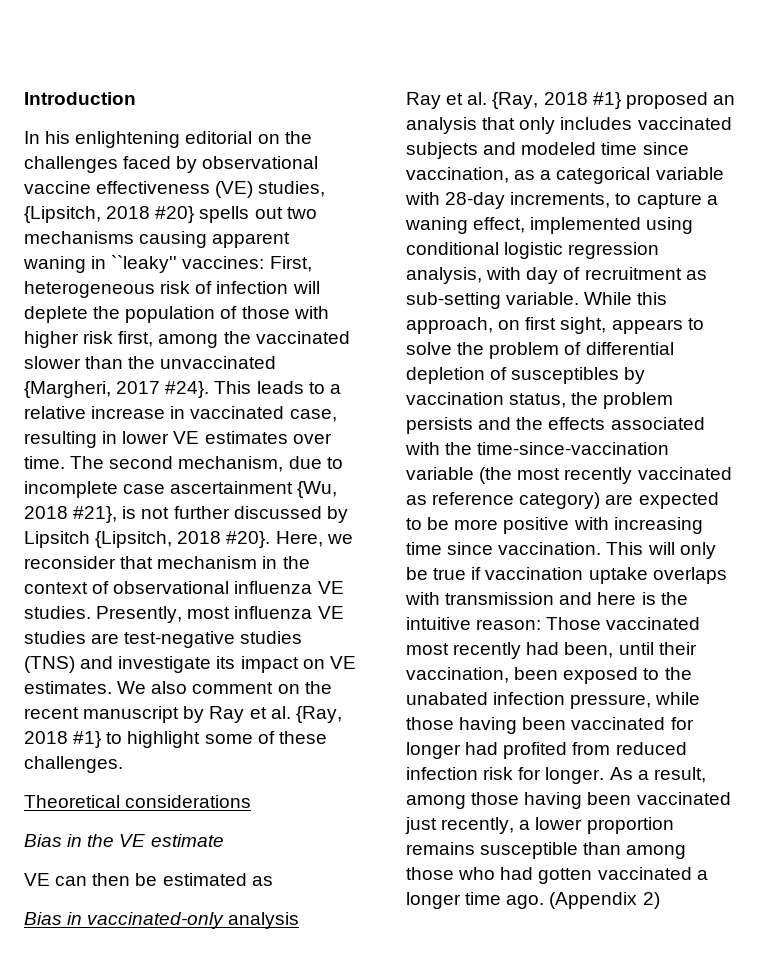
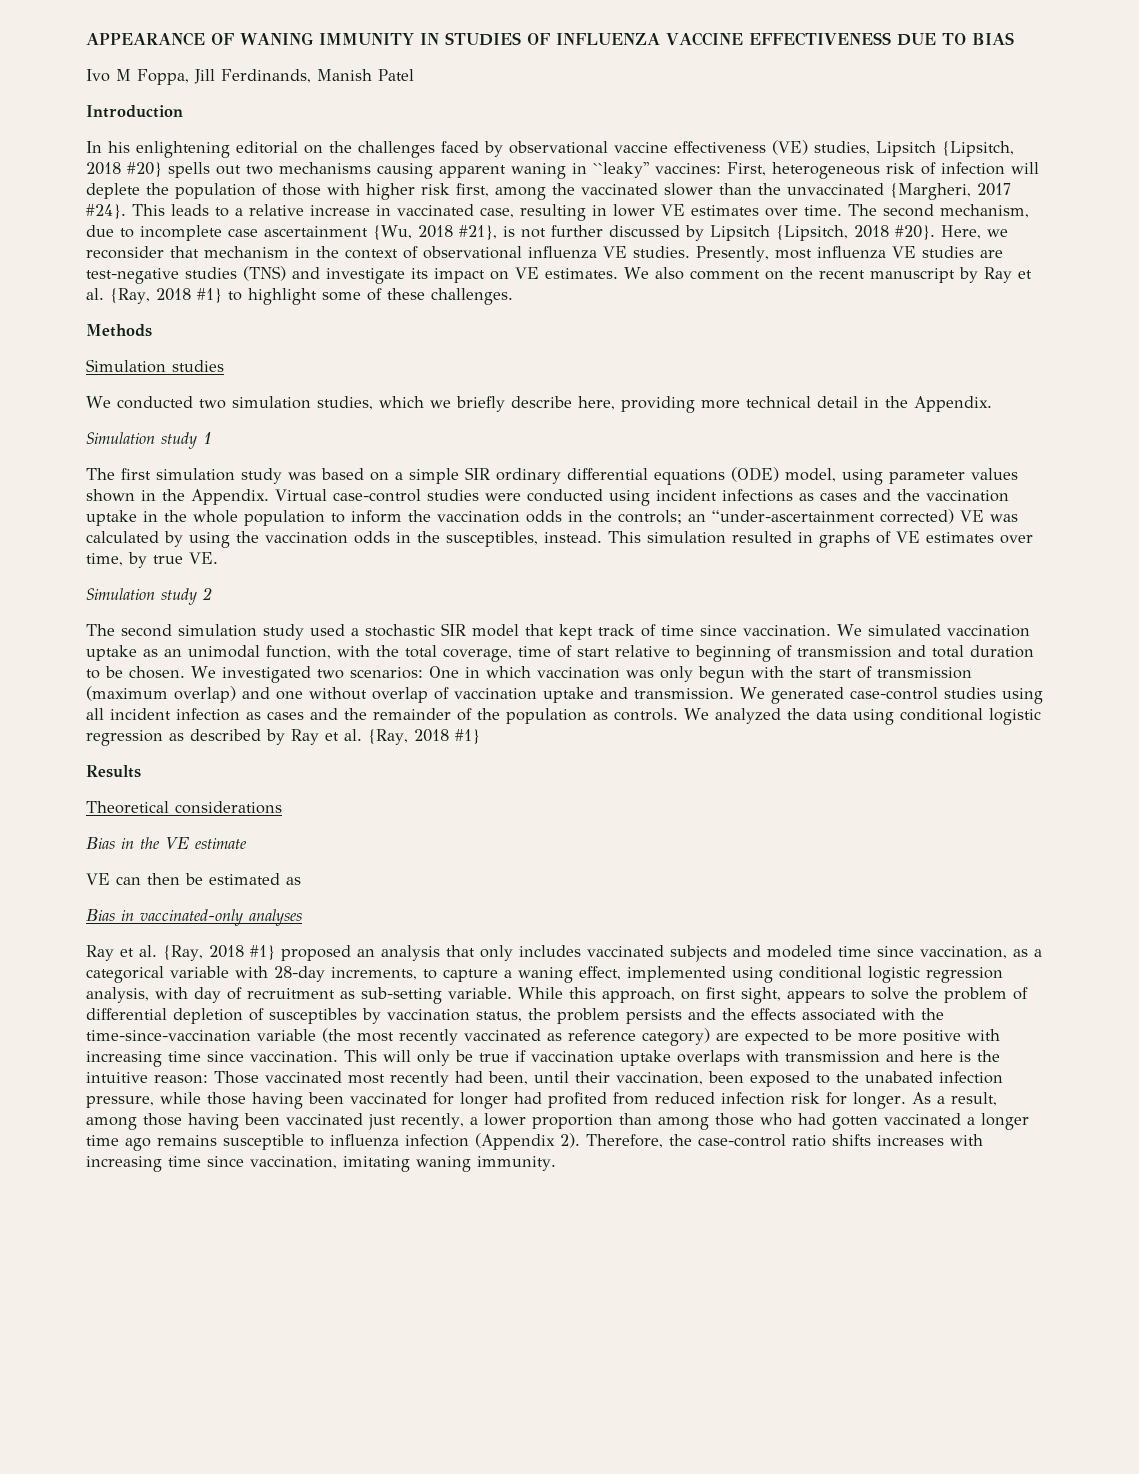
(24, 98) none -> [86,32,1014,46] [86,69,414,85] APPEARANCE OF WANING IMMUNITY IN STUDIES OF INFLUENZA VACCINE EFFECTIVENESS DUE TO BIAS // Ivo M Foppa, Jill Ferdinands, Manish Patel //
(326, 189) none -> [876,141,936,157] Lipsitch
(123, 764) none -> [86,324,152,337] [86,359,224,373] [86,396,992,413] [86,432,212,449] [86,467,1018,485] [86,489,1009,506] [86,509,1018,526] [86,531,1033,548] [86,552,218,568] [86,587,212,605] [86,623,1030,640] [86,645,1034,662] [86,666,972,683] [86,686,1043,704] [86,708,1041,725] [86,729,480,746] [86,765,141,778] // Methods // Simulation studies // We conducted two simulation studies, which we briefly describe here, providing more technical detail in the Appendix. // Simulation study 1 // The first simulation study was based on a simple SIR ordinary differential equations (ODE) model, using parameter values shown in the Appendix. Virtual case-control studies were conducted using incident infections as cases and the vaccination uptake in the whole population to inform the vaccination odds in the controls; an “under-ascertainment corrected) VE was calculated by using the vaccination odds in the susceptibles, instead. This simulation resulted in graphs of VE estimates over time, by true VE. // Simulation study 2 // The second simulation study used a stochastic SIR model that kept track of time since vaccination. We simulated vaccination uptake as an unimodal function, with the total coverage, time of start relative to beginning of transmission and total duration to be chosen. We investigated two scenarios: One in which vaccination was only begun with the start of transmission (maximum overlap) and one without overlap of vaccination uptake and transmission. We generated case-control studies using all incident infection as cases and the remainder of the population as controls. We analyzed the data using conditional logistic regression as described by Ray et al. {Ray, 2018 #1} // Results
[228,912,300,929] analysis -> [249,909,302,926] analyses
[406,842,579,859] remains susceptible -> (613, 1121) none
[506,892,660,909] ago. (Appendix 2) -> [125,1133,983,1151] [86,1156,556,1172] ago remains susceptible to influenza infection (Appendix 2). Therefore, the case-control ratio shifts increases with increasing time since vaccination, imitating waning immunity.

